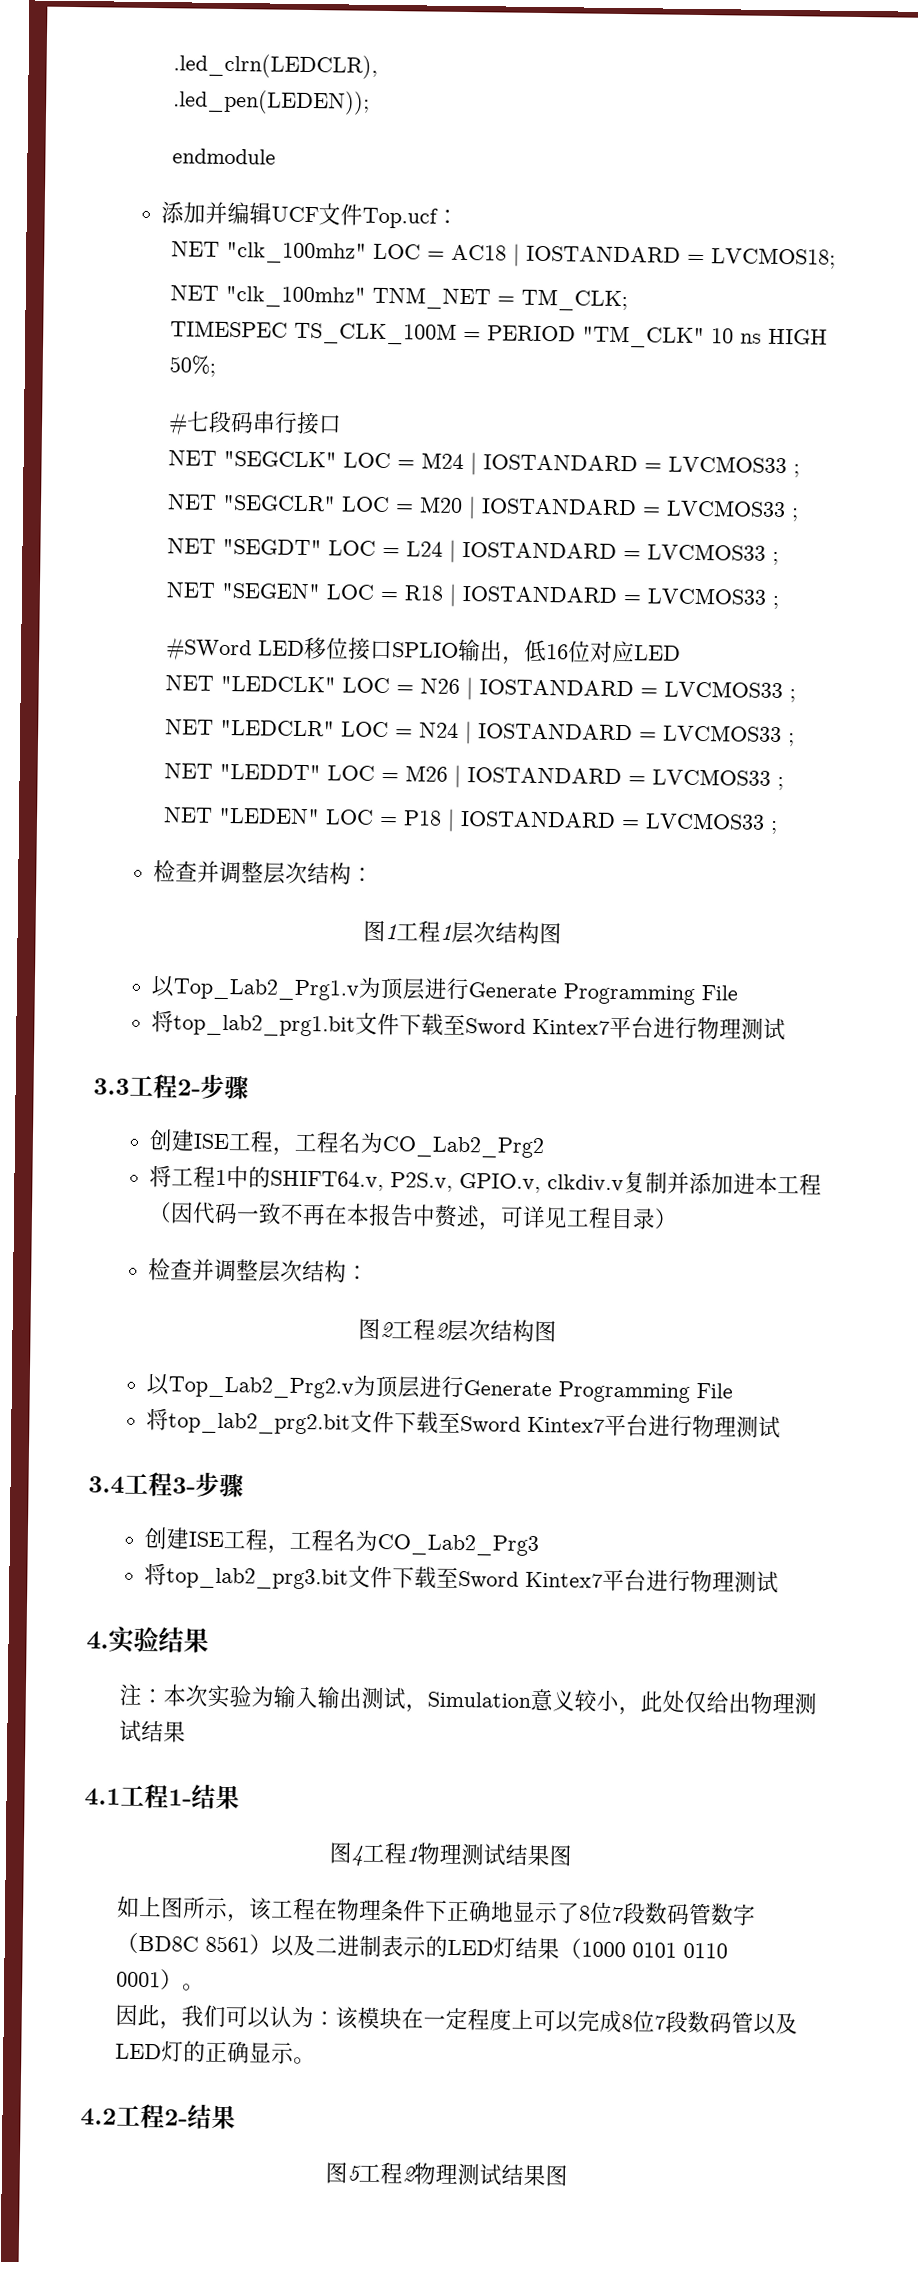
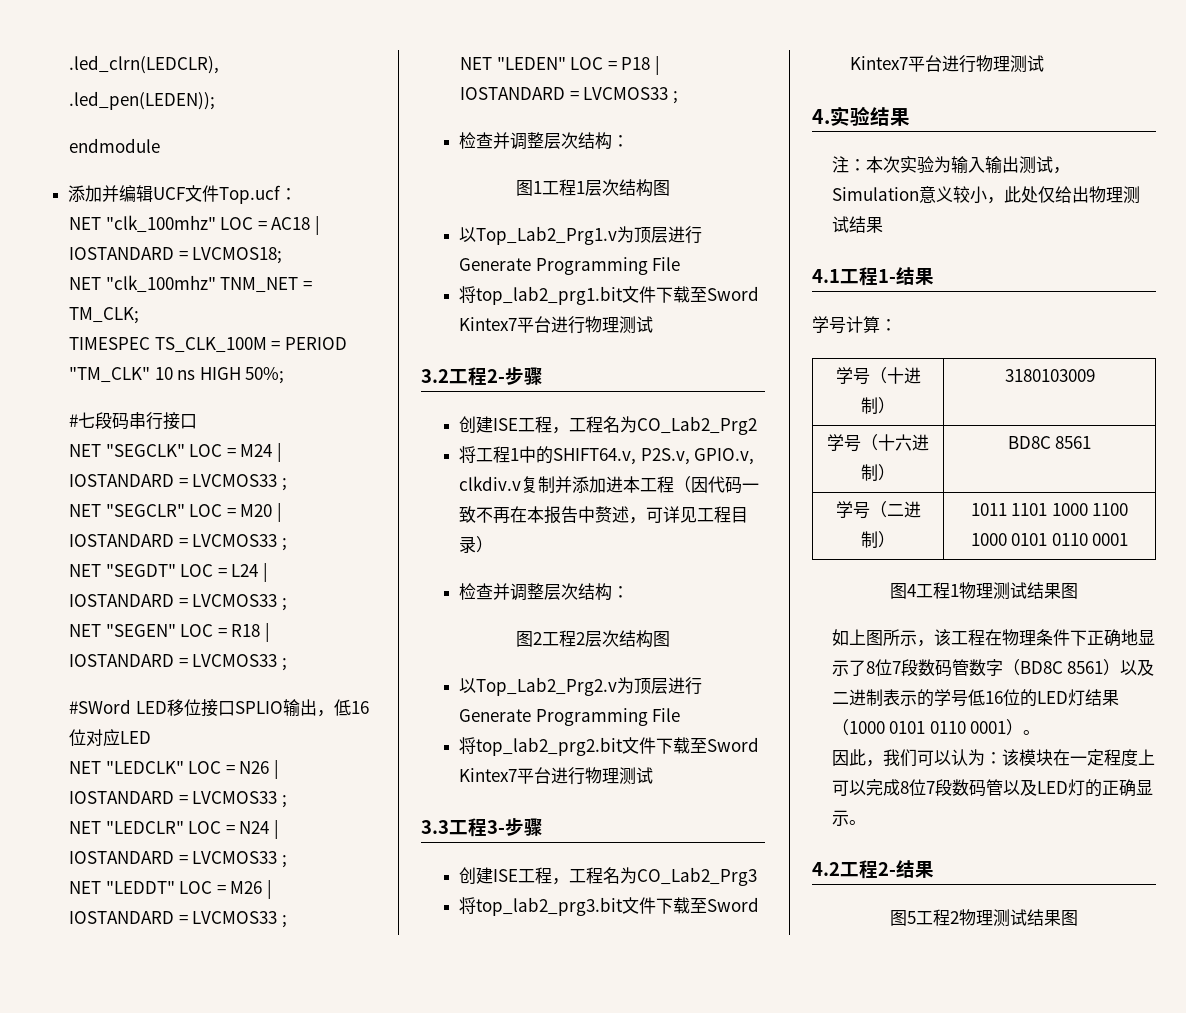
[93,1078,130,1095] 3.3 -> [421,369,449,383] 3.2
[88,1476,125,1494] 3.4 -> [421,820,449,834] 3.3
(240, 1797) none -> [812,316,897,334] [835,367,921,385] [861,397,895,414] [1004,369,1095,382] [827,434,929,452] [861,464,895,481] [1007,436,1092,449] [835,501,921,519] [861,531,895,548] [970,503,1129,516] [970,533,1129,546] // 学号计算： // 学号（十进制） | 3180103009 // 学号（十六进制） | BD8C 8561 // 学号（二进制） | 1011 1101 1000 1100 1000 0101 0110 0001
(448, 1946) none -> [933,689,1037,707] 学号低16位的

